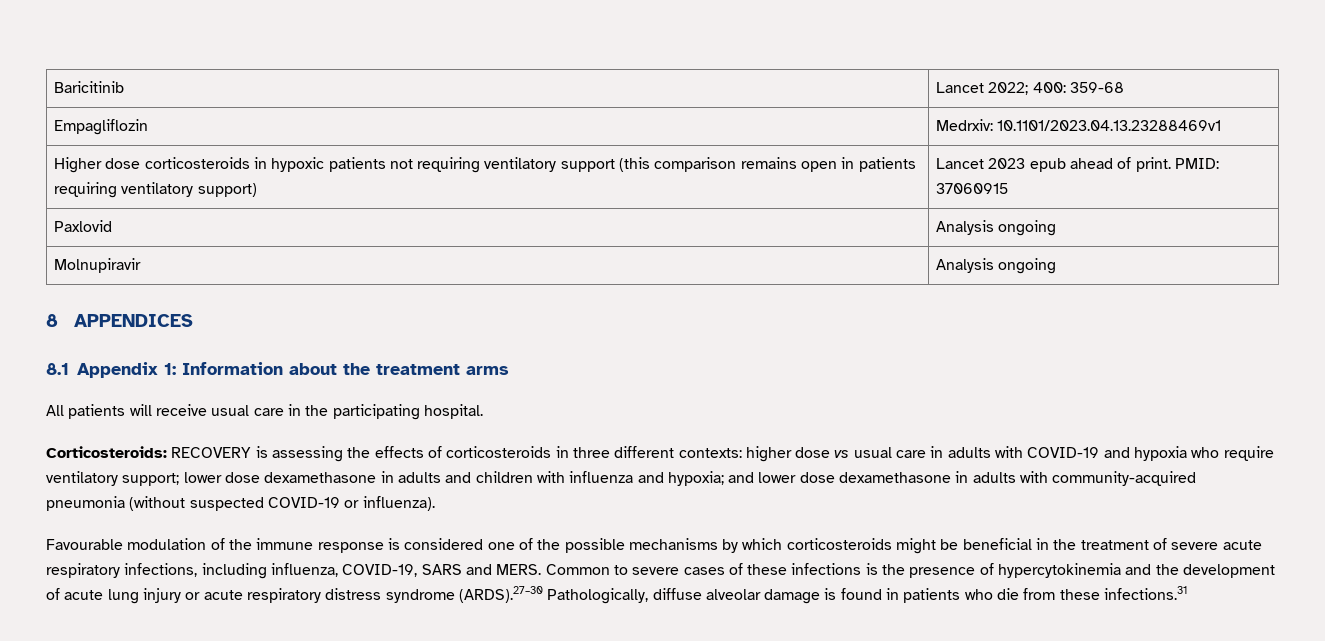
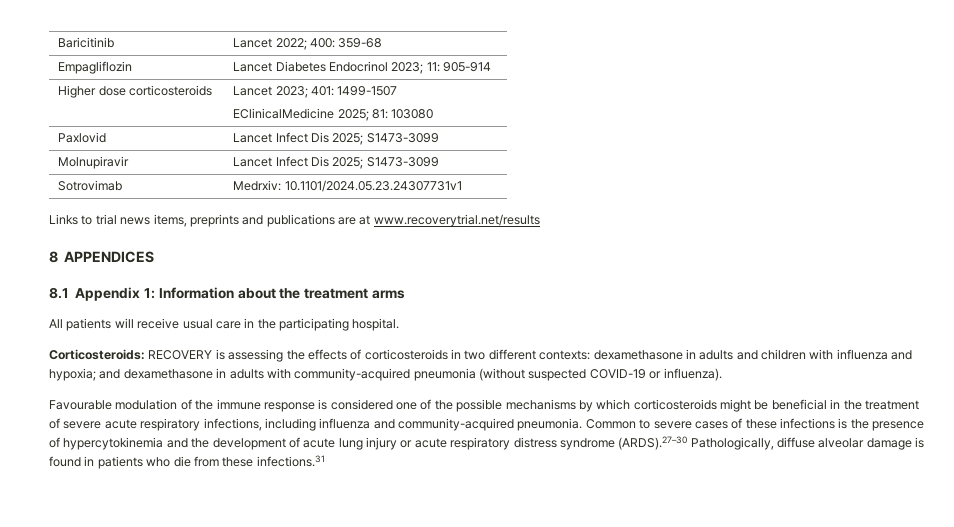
[935,119,1222,131] [53,157,916,173] [53,182,257,198] [935,157,1219,172] [935,183,1008,194] [53,220,112,232] [935,220,1057,236] [53,258,141,273] [935,258,1057,274] Medrxiv: 10.1101/2023.04.13.23288469v1 // Higher dose corticosteroids in hypoxic patients not requiring ventilatory support (this comparison remains open in patients requiring ventilatory support) | Lancet 2023 epub ahead of print. PMID: 37060915 // Paxlovid | Analysis ongoing // Molnupiravir | Analysis ongoing -> [233,61,492,74] [58,85,213,98] [233,86,398,98] [233,108,434,121] [58,132,107,143] [233,132,439,145] [58,156,130,169] [233,156,439,169] [58,180,123,191] [233,180,462,192] [49,214,540,227] Lancet Diabetes Endocrinol 2023; 11: 905-914 // Higher dose corticosteroids | Lancet 2023; 401: 1499-1507 // EClinicalMedicine 2025; 81: 103080 // Paxlovid | Lancet Infect Dis 2025; S1473-3099 // Molnupiravir | Lancet Infect Dis 2025; S1473-3099 // Sotrovimab | Medrxiv: 10.1101/2024.05.23.24307731v1 // Links to trial news items, preprints and publications are at www.recoverytrial.net/results
[572,447,610,458] three -> [464,350,486,360] two
[745,446,1274,462] [46,471,260,486] higher dose vs usual care in adults with COVID-19 and hypoxia who require ventilatory support; lower dose -> (591, 355) none
[758,472,835,483] lower dose -> (121, 374) none
[270,563,542,577] influenza, COVID-19, SARS and MERS. -> [319,418,583,431] influenza and community-acquired pneumonia.

